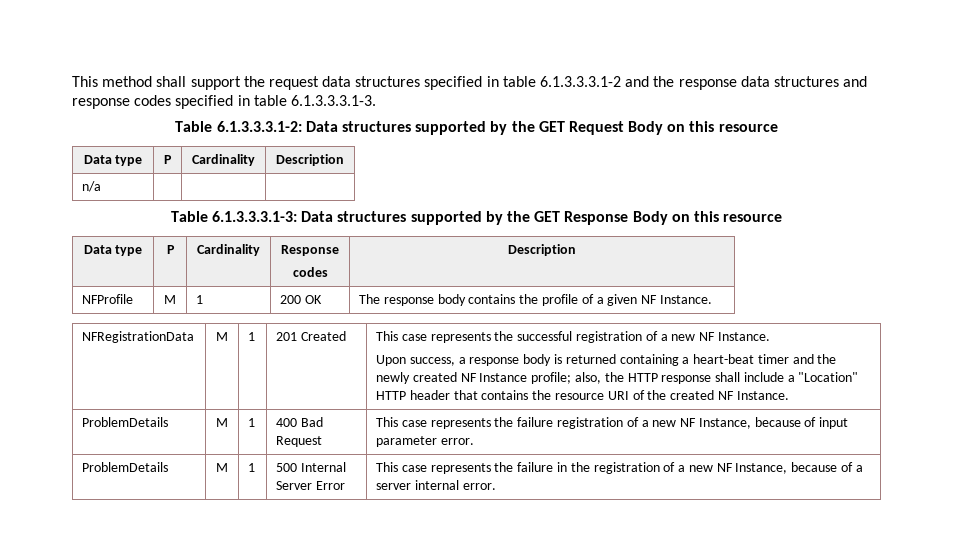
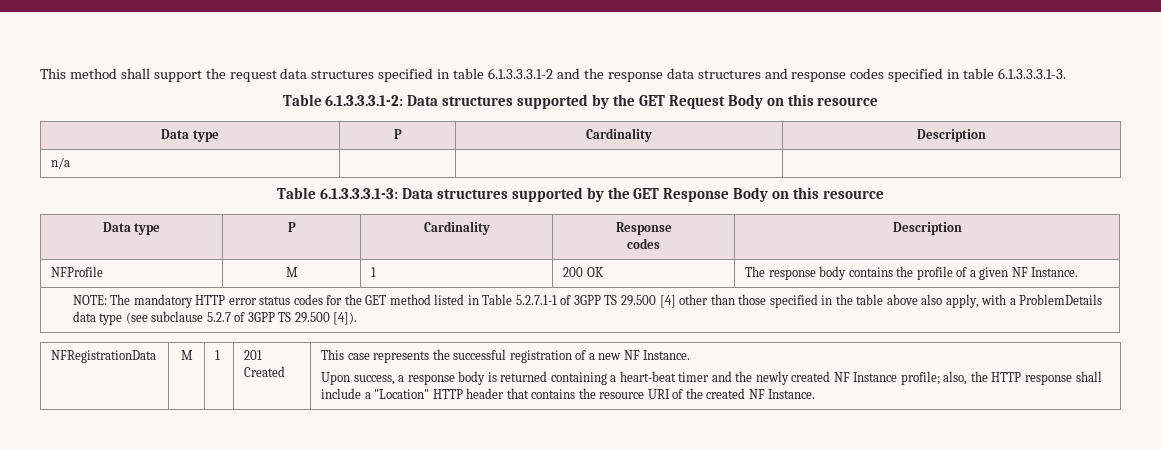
(712, 299) none -> [72,294,1103,308] [72,311,358,325] // NOTE: The mandatory HTTP error status codes for the GET method listed in Table 5.2.7.1-1 of 3GPP TS 29.500 [4] other than those specified in the table above also apply, with a ProblemDetails data type (see subclause 5.2.7 of 3GPP TS 29.500 [4]).
[82,417,169,427] [216,418,228,427] [248,418,256,427] [276,417,323,427] [276,436,323,447] [376,417,849,429] [376,436,474,447] [82,462,169,472] [216,463,228,472] [248,463,256,472] [276,462,346,472] [276,481,345,490] [376,462,863,474] [376,480,496,490] // ProblemDetails | M | 1 | 400 Bad Request | This case represents the failure registration of a new NF Instance, because of input parameter error. // ProblemDetails | M | 1 | 500 Internal Server Error | This case represents the failure in the registration of a new NF Instance, because of a server internal error. -> (816, 394) none

